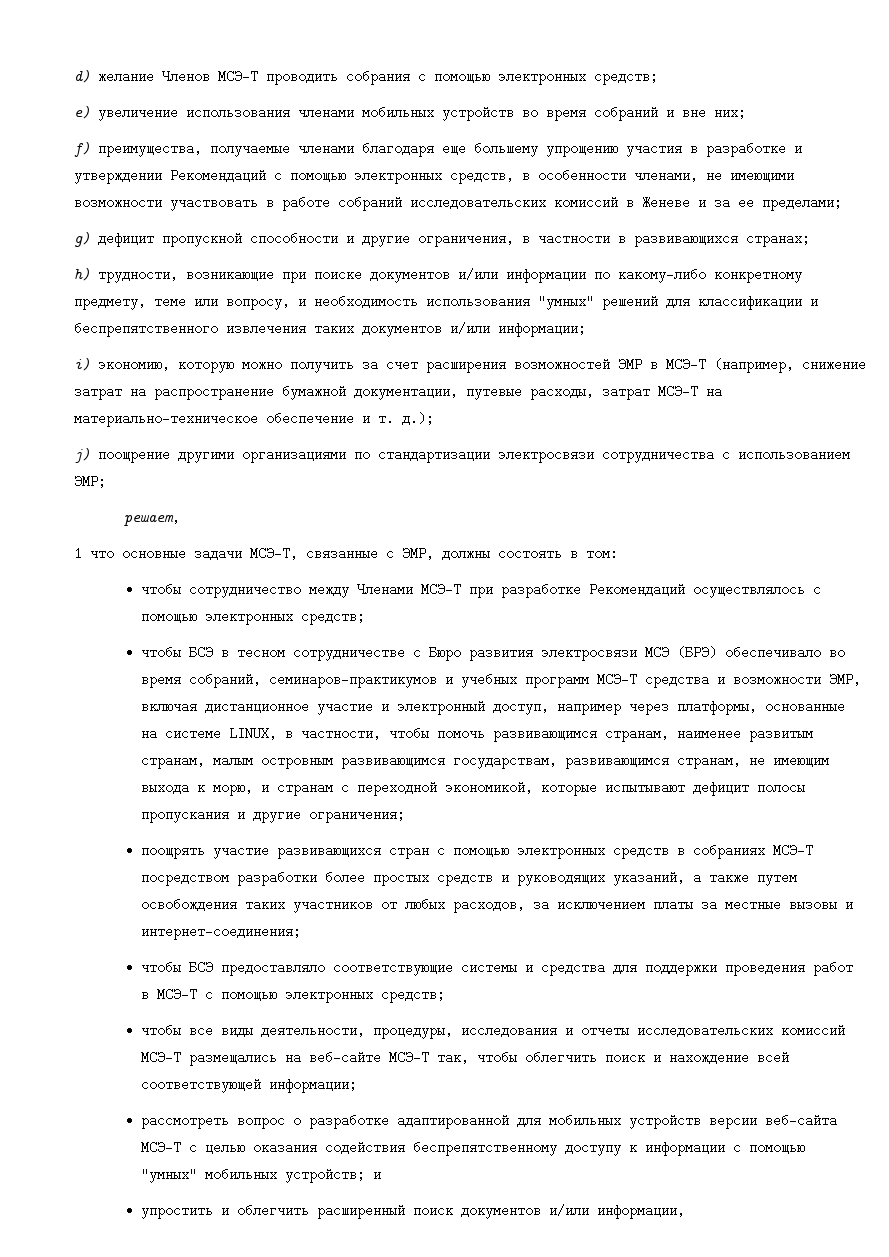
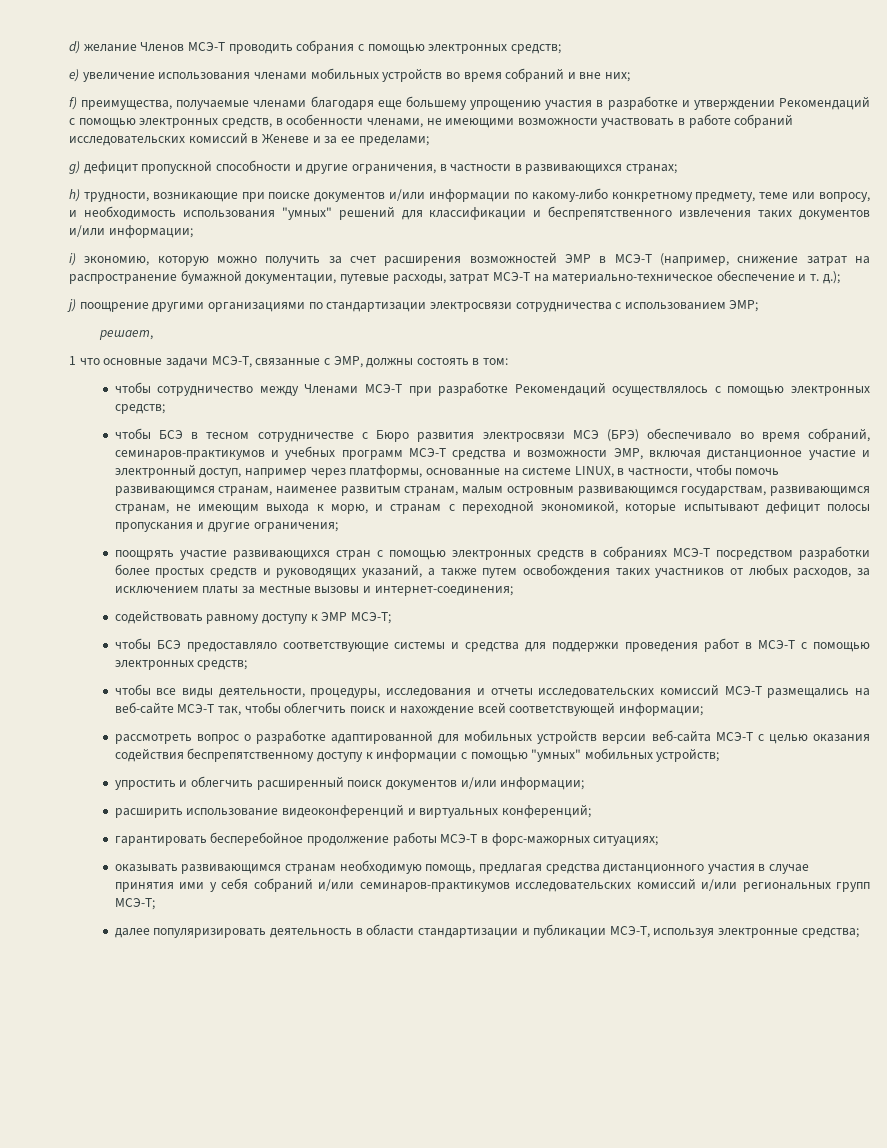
(301, 931) none -> [114,610,391,624] // содействовать равному доступу к ЭМР МСЭ-Т;
[372,1166,381,1182] и -> (720, 755) none
[596,1202,685,1219] информации, -> [500,777,585,790] [114,804,591,818] [114,832,659,846] [114,860,810,874] [114,878,870,892] [114,898,155,910] [114,924,859,938] информации; // расширить использование видеоконференций и виртуальных конференций; // гарантировать бесперебойное продолжение работы МСЭ-Т в форс-мажорных ситуациях; // оказывать развивающимся странам необходимую помощь, предлагая средства дистанционного участия в случае принятия ими у себя собраний и/или семинаров-практикумов исследовательских комиссий и/или региональных групп МСЭ-Т; // далее популяризировать деятельность в области стандартизации и публикации МСЭ-Т, используя электронные средства;

